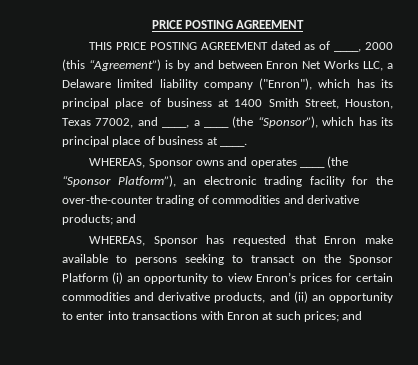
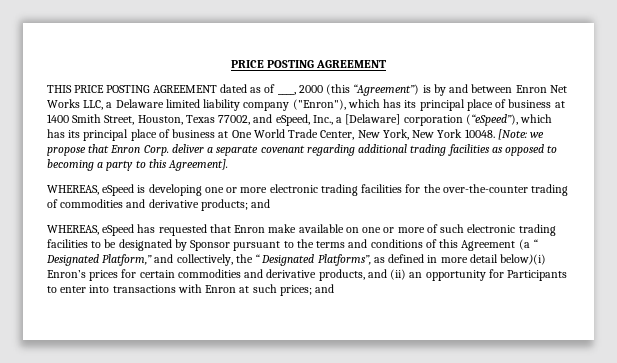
[162,120,200,128] [204,116,393,128] [62,136,247,147] [89,156,349,168] [62,175,345,187] ____, a ____ (the “Sponsor”), which has its principal place of business at ____. // WHEREAS, Sponsor owns and operates ____ (the “Sponsor Platform”), an electronic trading facility -> [275,114,553,126] [47,129,545,141] [47,144,558,156] [47,159,229,171] [47,184,403,196] eSpeed, Inc., a [Delaware] corporation (“eSpeed”), which has its principal place of business at One World Trade Center, New York, New York 10048. [Note: we propose that Enron Corp. deliver a separate covenant regarding additional trading facilities as opposed to becoming a party to this Agreement]. // WHEREAS, eSpeed is developing one or more electronic trading facilities
[153,236,198,246] Sponsor -> [102,224,135,236] eSpeed
[116,254,393,265] [62,272,253,284] to persons seeking to transact on the Sponsor Platform (i) an opportunity to view -> [345,224,556,236] [47,239,538,251] [46,254,547,266] on one or more of such electronic trading facilities to be designated by Sponsor pursuant to the terms and conditions of this Agreement (a “ Designated Platform,” and collectively, the “ Designated Platforms”, as defined in more detail below)(i)
(393, 297) none -> [488,269,568,281] for Participants

